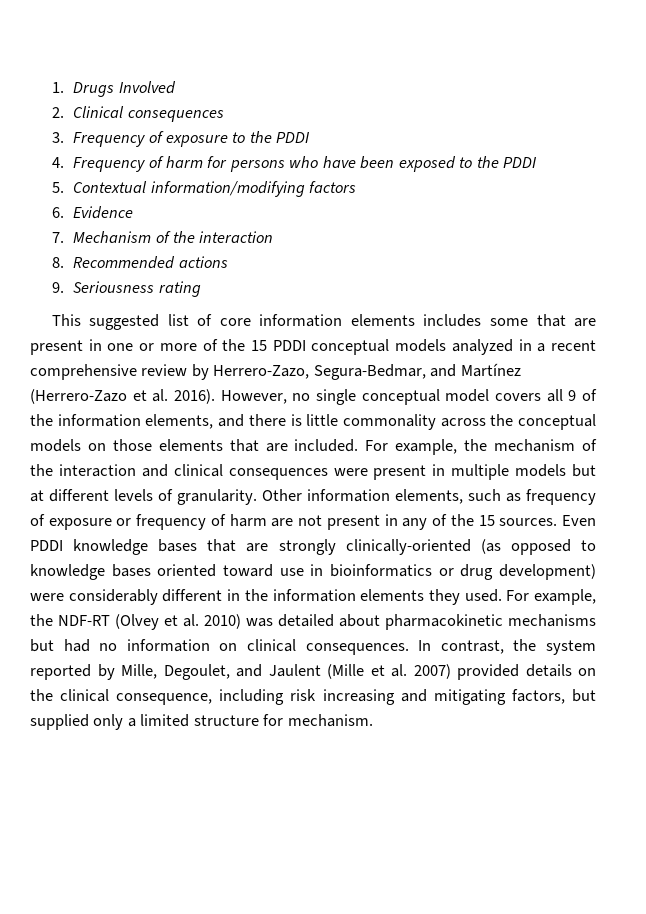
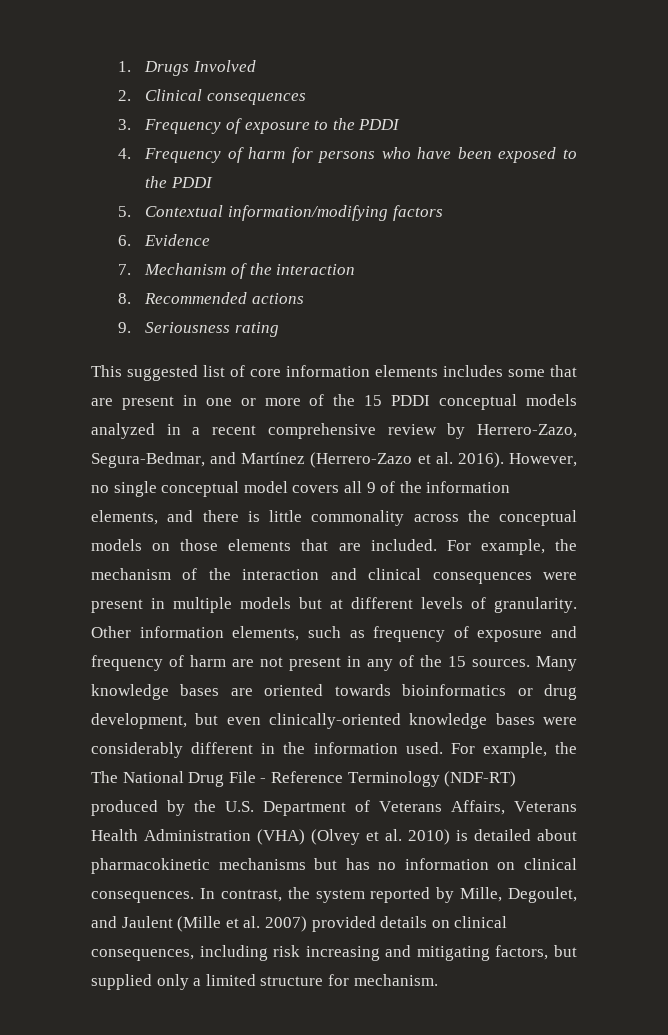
[116,518,132,526] or -> [551,626,577,638] and
[562,515,597,526] [30,539,596,555] [30,564,596,580] Even PDDI knowledge bases that are strongly clinically-oriented (as opposed to knowledge bases oriented toward use in bioinformatics or drug development) -> [536,656,577,671] [91,684,577,700] [91,713,535,729] Many knowledge bases are oriented towards bioinformatics or drug development, but even clinically-oriented knowledge bases
[360,589,460,605] elements they -> (398, 748) none
[58,615,110,626] NDF-RT -> [91,771,517,787] [91,800,577,816] [91,829,305,845] The National Drug File - Reference Terminology (NDF-RT) produced by the U.S. Department of Veterans Affairs, Veterans Health Administration (VHA)
[246,618,273,627] was -> [456,830,468,841] is
[63,639,90,652] had -> [345,858,370,870] has
[30,689,213,705] the clinical consequence, -> [454,916,508,928] [91,949,194,961] clinical consequences,

